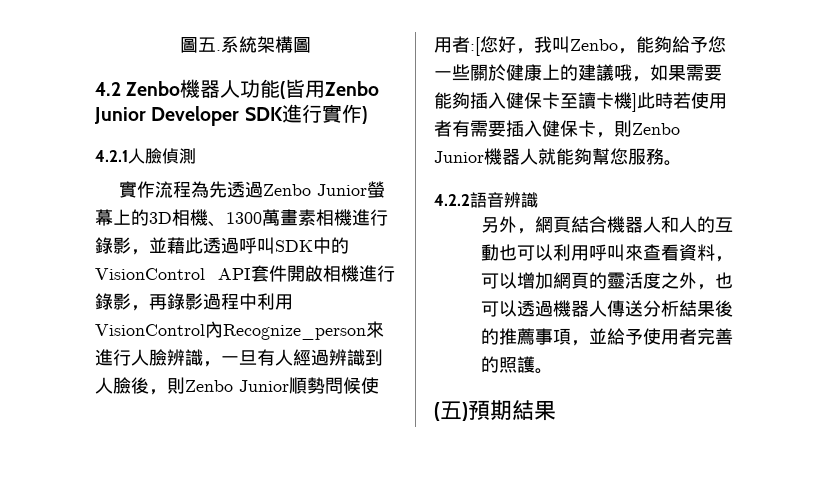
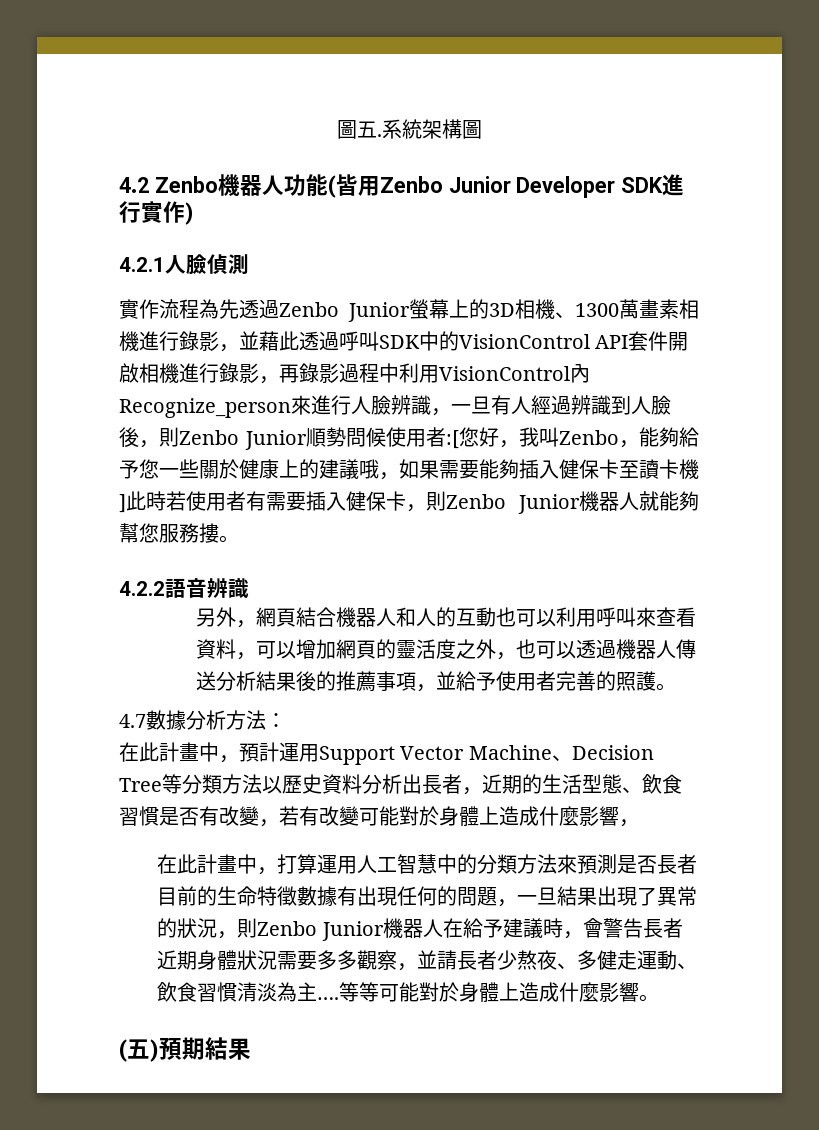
(664, 156) none -> [199,523,219,543] 摟
(553, 371) none -> [119,710,286,730] [119,742,654,765] [119,774,682,795] [119,806,639,827] [157,854,698,875] [157,886,698,907] [157,918,683,941] [157,950,698,971] [157,982,660,1002] // 4.7數據分析方法： // 在此計畫中，預計運用Support Vector Machine、Decision Tree等分類方法以歷史資料分析出長者，近期的生活型態、飲食習慣是否有改變，若有改變可能對於身體上造成什麼影響， // 在此計畫中，打算運用人工智慧中的分類方法來預測是否長者目前的生命特徵數據有出現任何的問題，一旦結果出現了異常的狀況，則Zenbo Junior機器人在給予建議時，會警告長者近期身體狀況需要多多觀察，並請長者少熬夜、多健走運動、飲食習慣清淡為主….等等可能對於身體上造成什麼影響。

